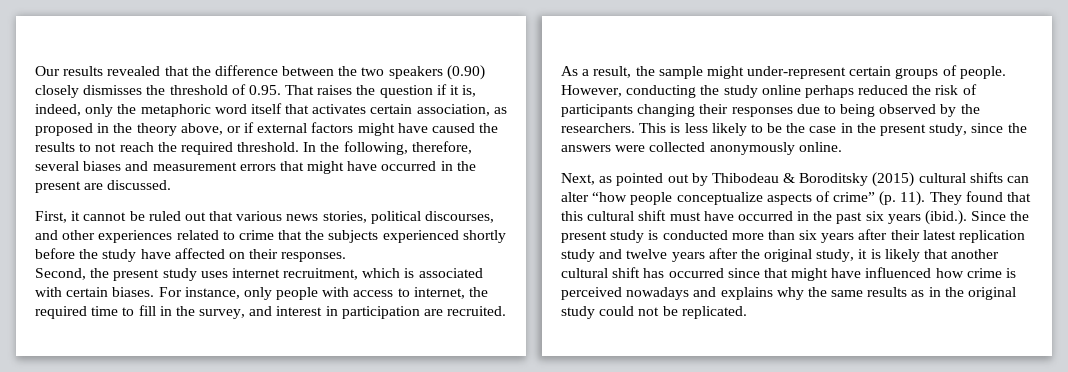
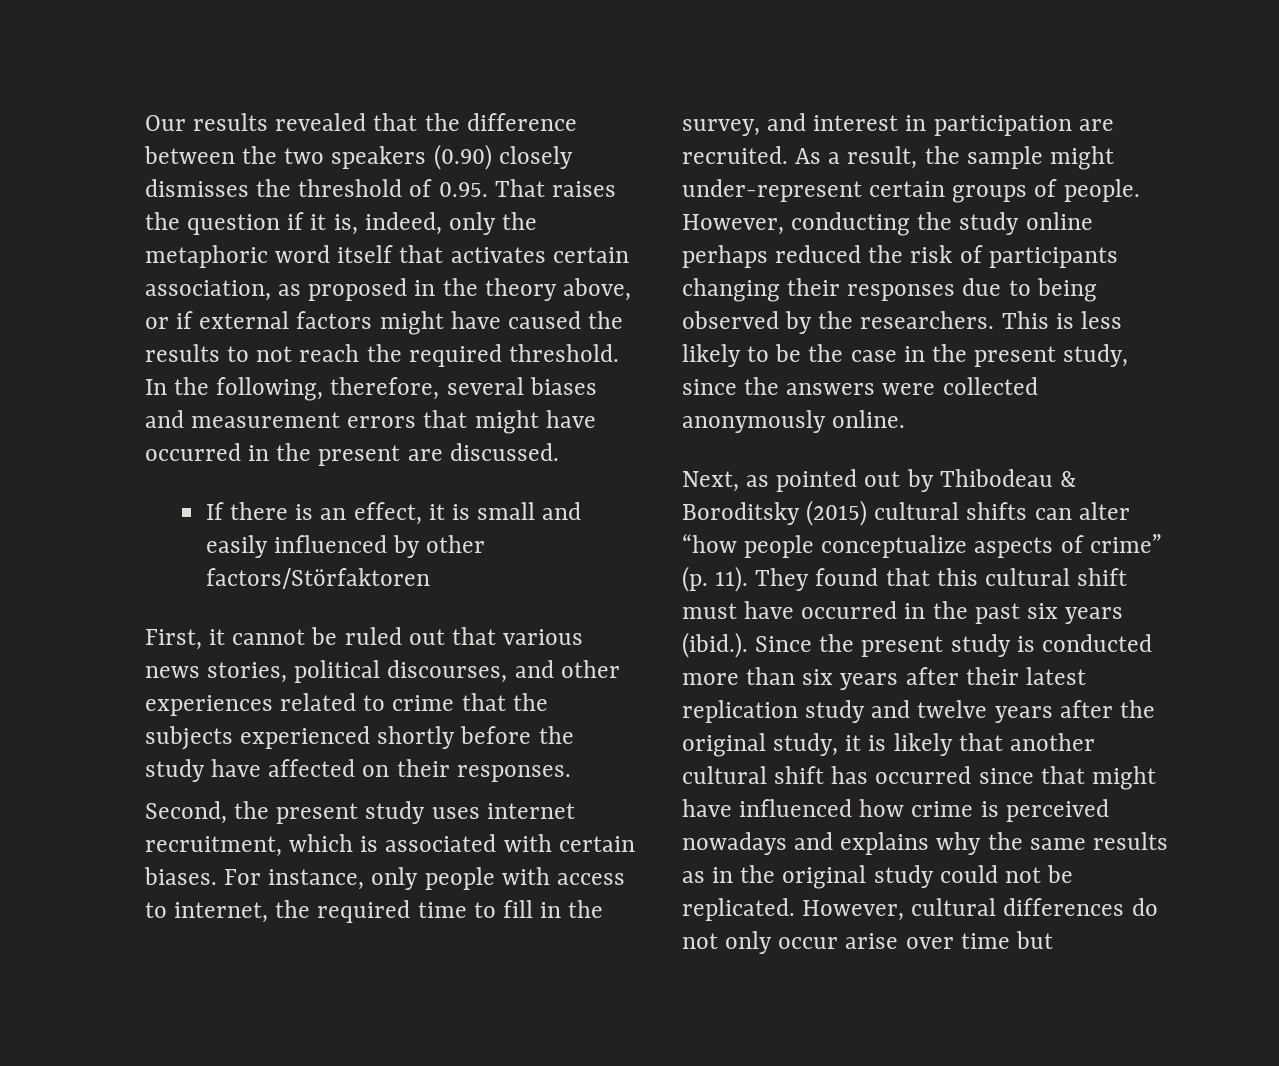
(172, 185) none -> [205,502,582,525] [205,535,486,558] [205,568,430,589] // If there is an effect, it is small and easily influenced by other factors/Störfaktoren
(747, 312) none -> [802,898,1158,921] [682,931,1053,954] However, cultural differences do not only occur arise over time but

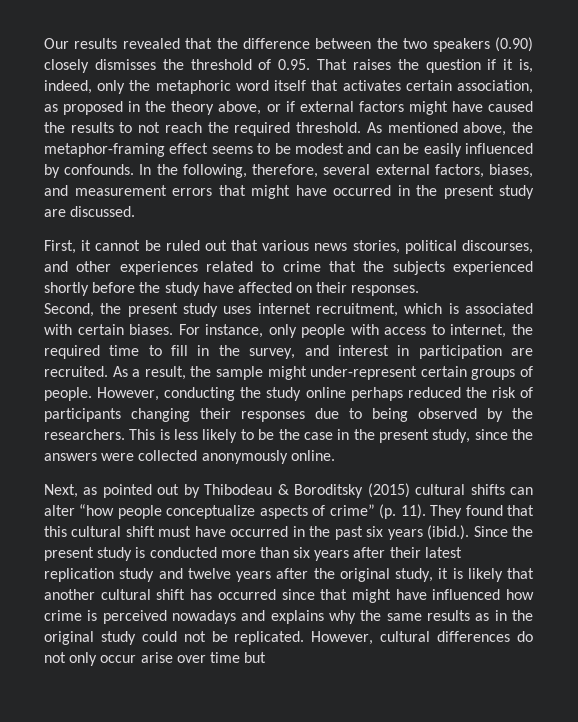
(619, 353) none -> [366,122,533,136] [44,143,533,157] [44,164,135,178] As mentioned above, the metaphor-framing effect seems to be modest and can be easily influenced by confounds.
[529,377,597,395] biases -> [375,164,533,178] external factors, biases,
(401, 455) none -> [499,185,534,199] study
[205,502,582,525] [205,535,486,558] [205,568,430,589] // If there is an effect, it is small and easily influenced by other factors/Störfaktoren -> (136, 211) none

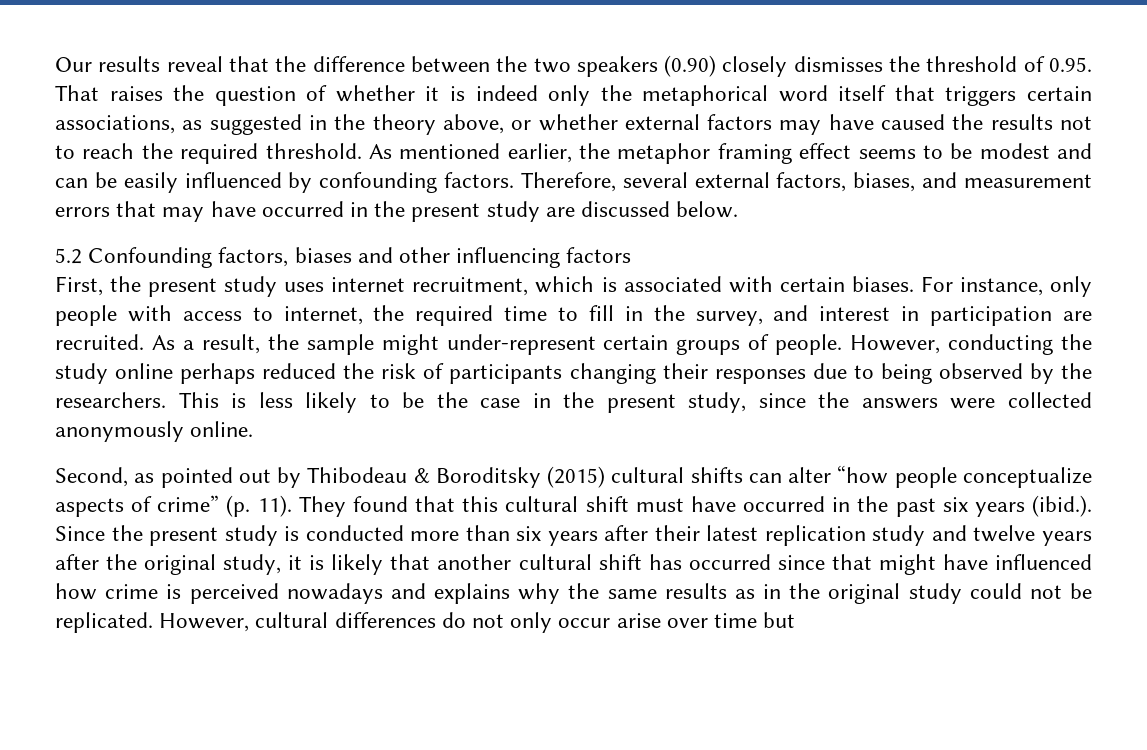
[122,38,180,49] revealed -> [166,56,223,72] reveal
[487,59,533,73] [44,80,92,94] if it is, indeed, -> [306,85,538,102] of whether it is indeed
[155,80,231,94] metaphoric -> [642,85,769,106] metaphorical
[342,80,533,94] [44,101,124,115] activates certain association, as proposed -> [945,86,1092,106] [55,114,302,135] triggers certain associations, as suggested
[285,101,295,112] if -> [538,114,618,131] whether
[408,101,448,115] might -> [779,120,822,135] may
[119,122,161,133] to not -> [1060,116,1092,130] [55,145,75,159] not to
[463,122,533,136] [44,143,165,157] above, the metaphor-framing -> [507,143,792,164] earlier, the metaphor framing
[64,164,319,178] confounds. In the following, therefore, -> [319,172,616,193] confounding factors. Therefore,
[251,185,290,199] might -> [162,207,205,222] may
[70,206,136,217] [44,240,533,254] [44,261,533,275] [44,282,420,296] [44,303,94,317] discussed. // First, it cannot be ruled out that various news stories, political discourses, and other experiences related to crime that the subjects experienced shortly before the study have affected on their responses. // Second, -> [581,201,739,218] [55,247,632,268] [55,276,103,296] discussed below. // 5.2 Confounding factors, biases and other influencing factors // First,
[44,484,78,498] Next, -> [55,467,128,487] Second,

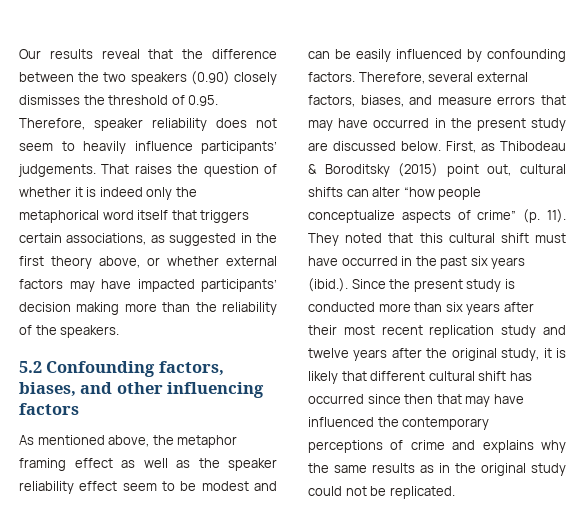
(1092, 64) none -> [19,118,277,131] [19,141,277,154] [18,164,96,177] Therefore, speaker reliability does not seem to heavily influence participants’ judgements.
(366, 122) none -> [19,256,44,266] first
[881,114,1092,130] [55,143,362,164] caused the results not to reach the required threshold. -> [137,279,277,292] [19,302,277,315] [19,325,120,338] [19,361,224,377] [19,382,265,398] [19,403,79,415] impacted participants’ decision making more than the reliability of the speakers. // 5.2 Confounding factors, biases, and other influencing factors //
[507,143,572,163] earlier, -> [108,435,150,447] above,
[858,149,916,159] seems -> [121,458,277,471] [19,481,157,494] as well as the speaker reliability effect seem
[963,174,1092,188] measurement -> [437,96,492,105] measure
[55,247,632,268] [55,276,1092,297] [55,305,1092,326] [55,334,1092,355] [55,363,1092,384] [55,392,1092,413] [55,421,254,442] [55,467,302,488] // 5.2 Confounding factors, biases and other influencing factors // First, the present study uses internet recruitment, which is associated with certain biases. For instance, only people with access to internet, the required time to fill in the survey, and interest in participation are recruited. As a result, the sample might under-represent certain groups of people. However, conducting the study online perhaps reduced the risk of participants changing their responses due to being observed by the researchers. This is less likely to be the case in the present study, since the answers were collected anonymously online. // Second, as pointed out by -> [446,141,495,153] First, as
(606, 477) none -> [446,164,512,177] point out,
[352,496,408,512] found -> [345,233,383,243] noted
[706,525,759,541] latest -> [343,325,423,335] most recent
[437,554,512,570] another -> [370,371,426,381] different
[831,554,1092,575] [55,583,383,604] that might have influenced how crime is perceived nowadays -> [404,394,524,407] [308,417,490,430] [308,440,445,453] then that may have influenced the contemporary perceptions of crime
[159,612,796,633] However, cultural differences do not only occur arise over time but -> (455, 492) none

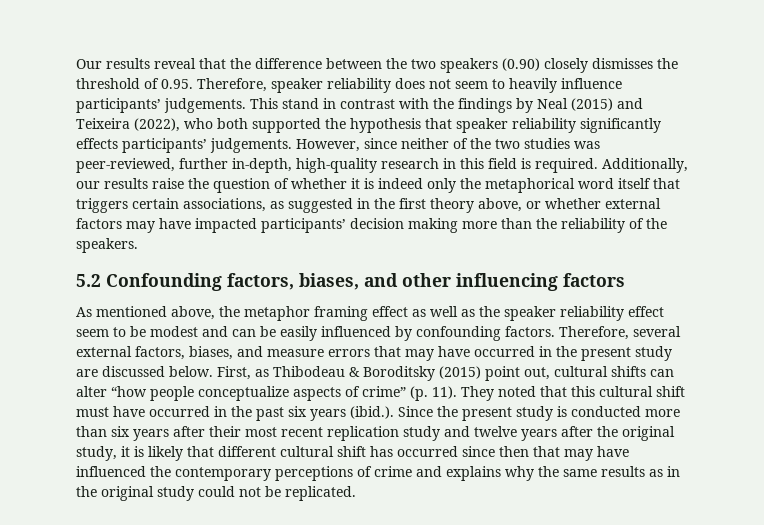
[101,164,172,174] That raises -> [250,98,643,113] [76,118,661,133] [76,138,600,153] [76,158,688,173] [76,178,184,189] This stand in contrast with the findings by Neal (2015) and Teixeira (2022), who both supported the hypothesis that speaker reliability significantly effects participants’ judgements. However, since neither of the two studies was peer-reviewed, further in-depth, high-quality research in this field is required. Additionally, our results raise

